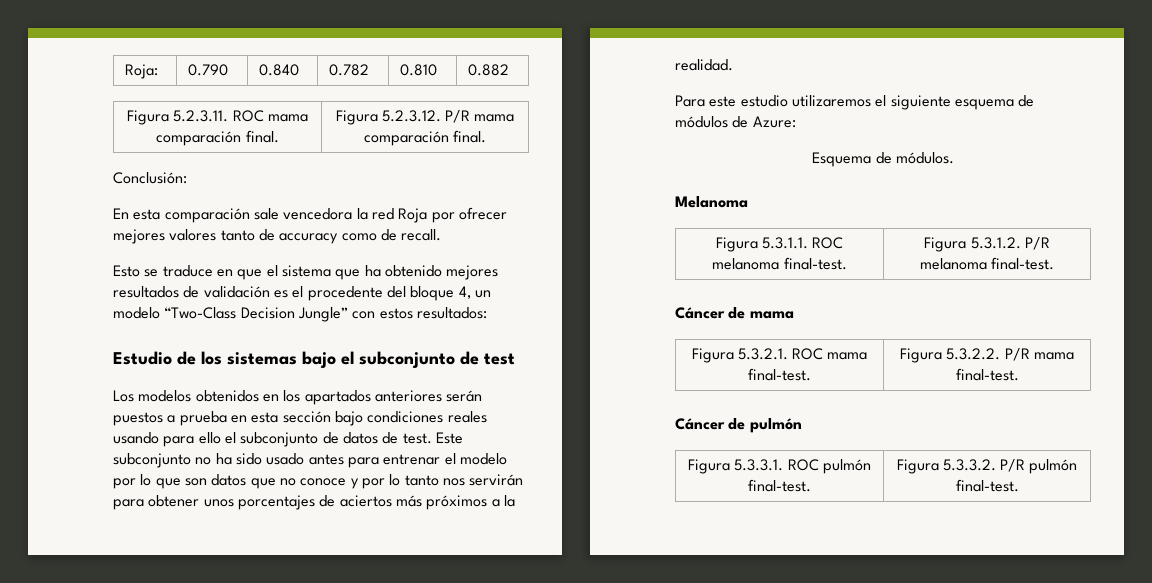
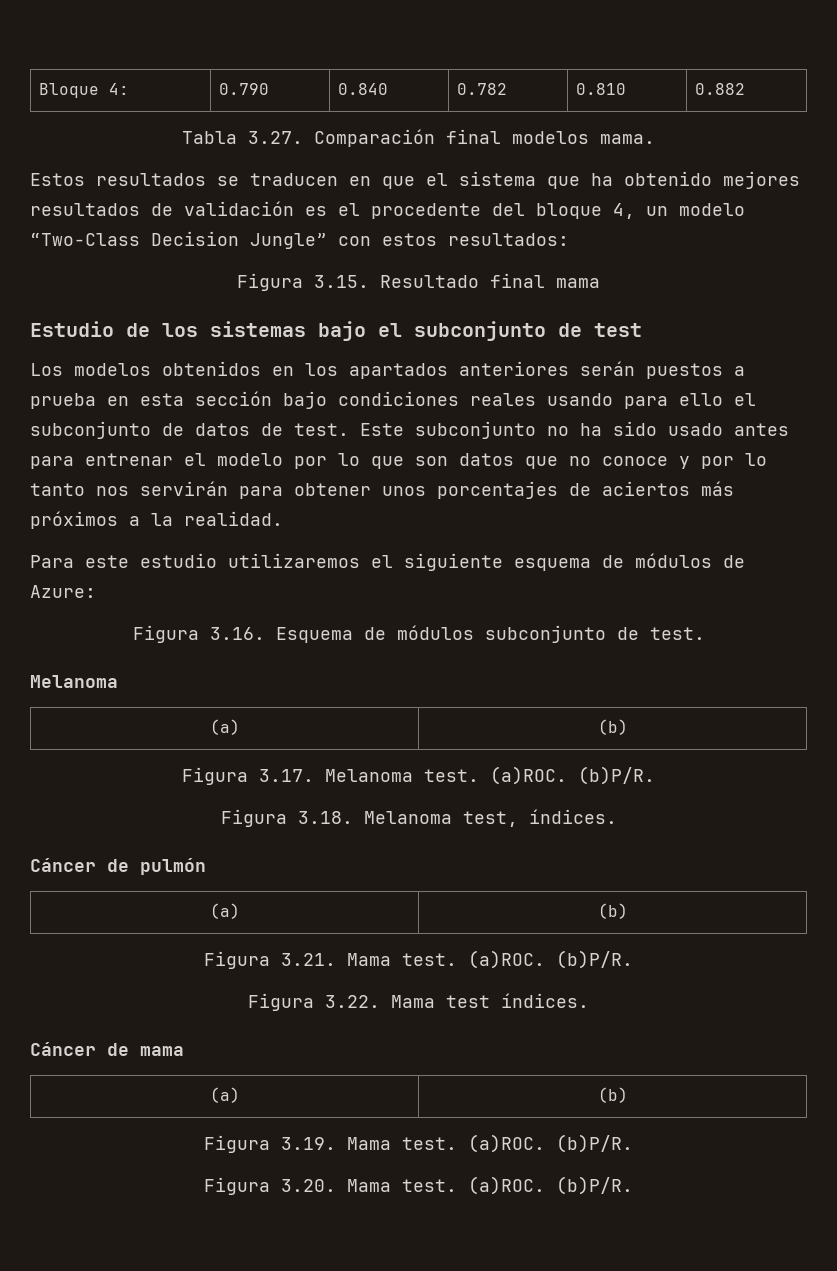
[125,64,159,79] Roja: -> [39,83,130,98] Bloque 4:
[127,110,308,125] [156,130,279,146] [335,110,515,125] [363,130,487,146] [113,172,187,184] [113,207,507,223] [113,229,442,244] [113,265,213,277] // Figura 5.2.3.11. ROC mama comparación final. | Figura 5.2.3.12. P/R mama comparación final. // Conclusión: // En esta comparación sale vencedora la red Roja por ofrecer mejores valores tanto de accuracy como de recall. // Esto se traduce -> [182,129,655,147] [30,173,338,186] // Tabla 3.27. Comparación final modelos mama. // Estos resultados se traducen
(487, 313) none -> [237,273,600,291] // Figura 3.15. Resultado final mama
[812,152,954,167] [675,196,748,208] [715,237,844,252] [712,257,847,270] [924,237,1050,252] [919,257,1055,270] [675,307,794,319] [691,348,868,363] [748,368,811,381] [900,348,1074,363] [955,368,1019,381] [675,418,802,433] [688,459,871,474] [748,479,811,492] [896,459,1078,474] [955,479,1019,492] Esquema de módulos. // Melanoma // Figura 5.3.1.1. ROC melanoma final-test. | Figura 5.3.1.2. P/R melanoma final-test. // Cáncer de mama // Figura 5.3.2.1. ROC mama final-test. | Figura 5.3.2.2. P/R mama final-test. // Cáncer de pulmón // Figura 5.3.3.1. ROC pulmón final-test. | Figura 5.3.3.2. P/R pulmón final-test. -> [132,625,705,643] [30,675,118,688] [209,719,240,735] [597,719,628,735] [182,766,655,785] [220,809,617,827] [30,858,206,875] [209,903,240,919] [597,903,628,919] [204,950,633,969] [248,993,589,1011] [30,1042,184,1056] [209,1087,240,1103] [597,1087,628,1103] [204,1134,633,1153] [204,1176,633,1195] Figura 3.16. Esquema de módulos subconjunto de test. // Melanoma // (a) | (b) // Figura 3.17. Melanoma test. (a)ROC. (b)P/R. // Figura 3.18. Melanoma test, índices. // Cáncer de pulmón // (a) | (b) // Figura 3.21. Mama test. (a)ROC. (b)P/R. // Figura 3.22. Mama test índices. // Cáncer de mama // (a) | (b) // Figura 3.19. Mama test. (a)ROC. (b)P/R. // Figura 3.20. Mama test. (a)ROC. (b)P/R.

